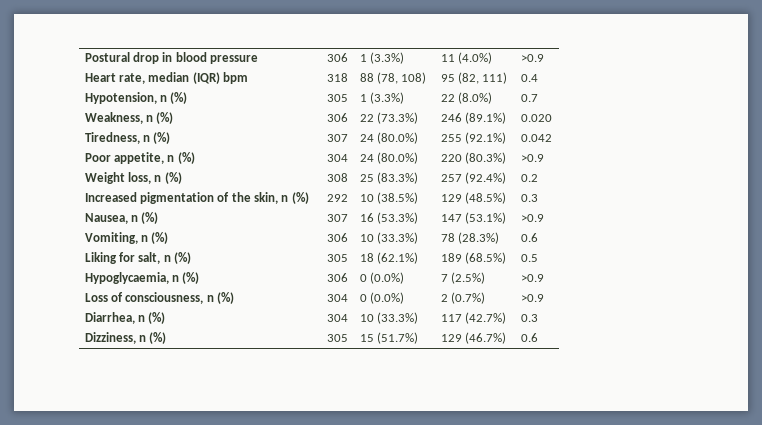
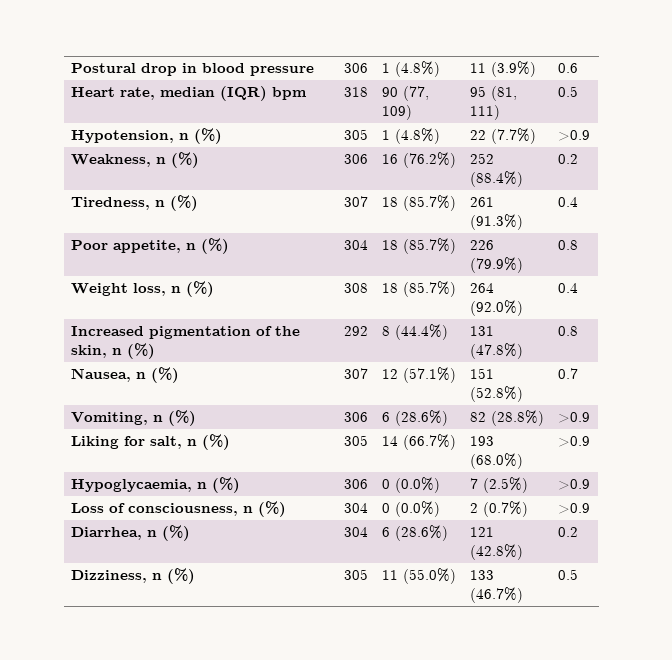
[369,52,404,64] [440,52,492,64] [520,54,544,62] (3.3%) | 11 (4.0%) | >0.9 -> [394,61,440,77] [469,61,536,77] [557,63,578,73] (4.8%) | 11 (3.9%) | 0.6
[359,72,427,84] 88 (78, 108) -> [381,86,429,101] [381,105,412,120] 90 (77, 109)
[457,72,479,84] (82, -> [490,86,517,101] (81,
[520,74,538,82] 0.4 -> [557,86,578,97] 0.5
[369,92,404,104] [440,92,492,104] [520,94,538,102] (3.3%) | 22 (8.0%) | 0.7 -> [394,128,440,144] [469,128,536,144] [557,130,590,141] (4.8%) | 22 (7.7%) | >0.9
[359,112,418,124] [440,112,506,124] [520,114,552,122] 22 (73.3%) | 246 (89.1%) | 0.020 -> [381,152,456,168] [469,153,494,164] [469,171,523,187] [557,154,578,164] 16 (76.2%) | 252 (88.4%) | 0.2
[359,132,418,144] [440,132,506,144] [520,134,552,142] 24 (80.0%) | 255 (92.1%) | 0.042 -> [381,195,456,211] [469,197,494,207] [469,214,523,230] [557,197,578,207] 18 (85.7%) | 261 (91.3%) | 0.4
[359,152,418,164] [440,152,506,164] [520,154,544,162] 24 (80.0%) | 220 (80.3%) | >0.9 -> [381,238,456,254] [469,240,494,250] [469,257,523,273] [557,240,578,250] 18 (85.7%) | 226 (79.9%) | 0.8
[359,172,418,184] [440,172,506,184] [520,174,538,182] 25 (83.3%) | 257 (92.4%) | 0.2 -> [381,281,456,297] [469,283,494,293] [469,300,523,316] [557,283,578,293] 18 (85.7%) | 264 (92.0%) | 0.4
[359,192,418,204] [440,192,506,204] [520,194,538,202] 10 (38.5%) | 129 (48.5%) | 0.3 -> [381,324,448,340] [469,326,494,336] [469,343,523,359] [557,326,578,336] 8 (44.4%) | 131 (47.8%) | 0.8
[359,212,418,224] [440,212,506,224] [520,214,544,222] 16 (53.3%) | 147 (53.1%) | >0.9 -> [381,367,456,383] [469,368,494,379] [469,386,523,402] [557,368,578,379] 12 (57.1%) | 151 (52.8%) | 0.7
[359,232,418,244] [440,232,499,244] [520,233,538,242] 10 (33.3%) | 78 (28.3%) | 0.6 -> [381,410,448,426] [469,410,544,426] [557,412,590,423] 6 (28.6%) | 82 (28.8%) | >0.9
[359,252,418,264] [440,252,506,264] [520,254,538,262] 18 (62.1%) | 189 (68.5%) | 0.5 -> [381,434,456,450] [469,436,494,446] [469,453,523,469] [557,436,590,447] 14 (66.7%) | 193 (68.0%) | >0.9
[359,312,418,324] [440,312,506,324] [520,314,538,322] 10 (33.3%) | 117 (42.7%) | 0.3 -> [381,525,448,541] [469,527,494,537] [469,544,523,560] [557,527,578,537] 6 (28.6%) | 121 (42.8%) | 0.2
[359,332,418,344] [440,334,462,342] 15 (51.7%) | 129 -> [381,568,456,584] [469,570,494,580] 11 (55.0%) | 133
[520,333,538,342] 0.6 -> [557,569,578,580] 0.5

